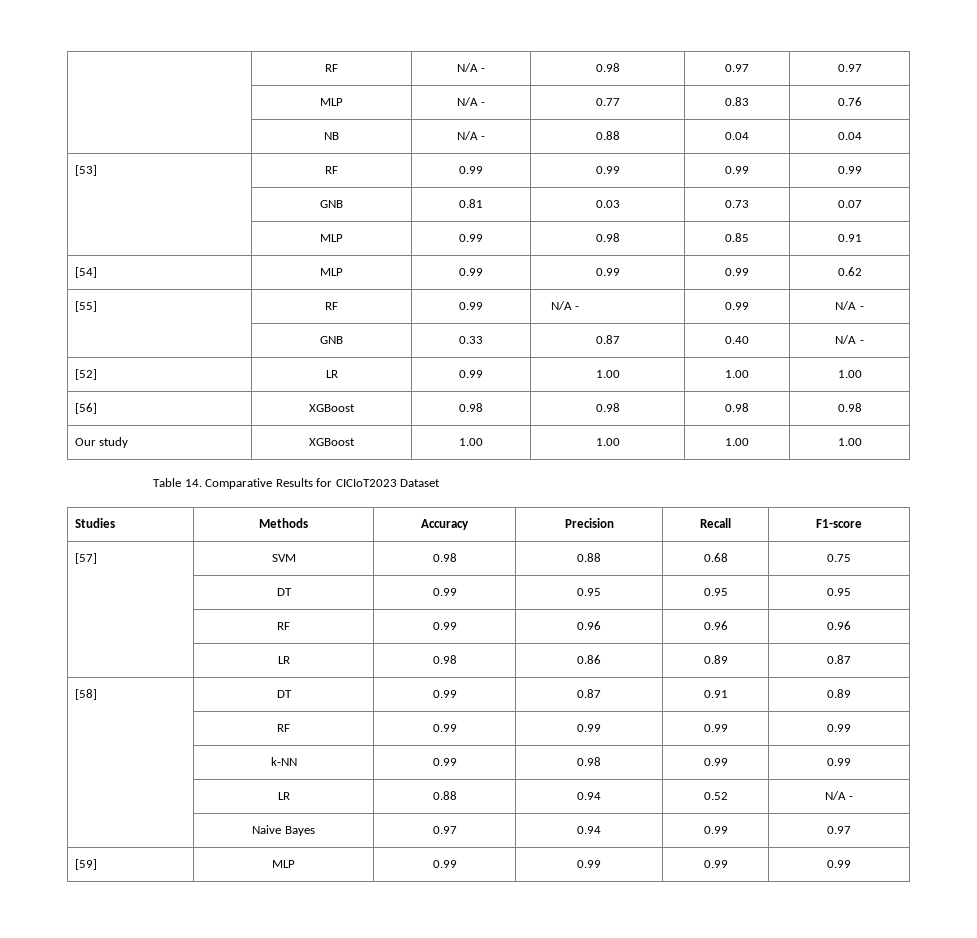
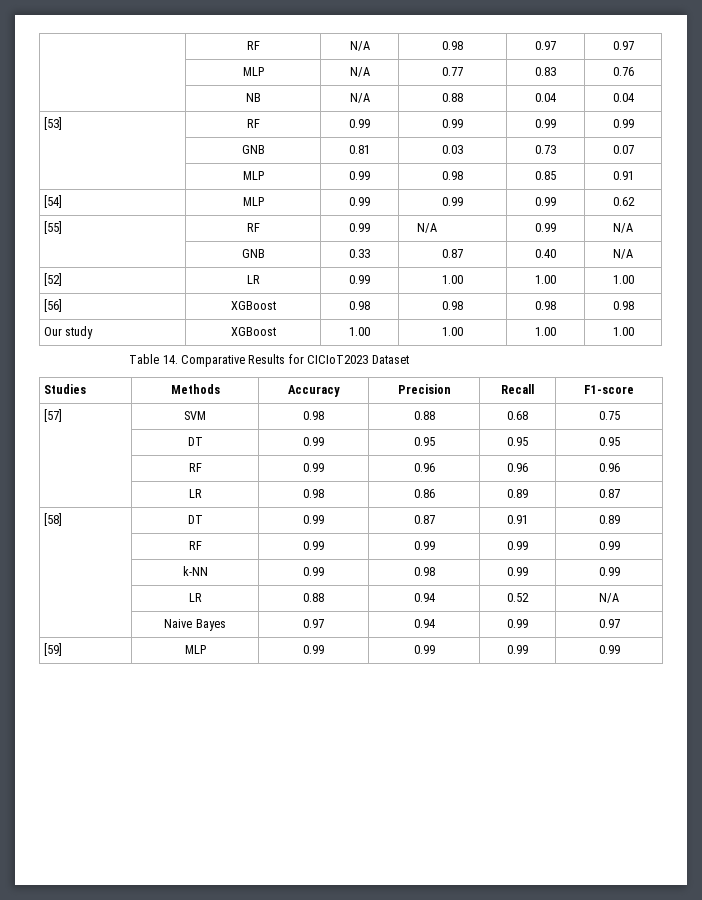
[481,68,486,72] - -> (370, 46) none
[481,102,486,106] - -> (370, 72) none
[481,136,486,140] - -> (370, 98) none
[575,306,580,310] [725,302,749,310] [835,301,864,310] - | 0.99 | N/A - -> [535,223,556,232] [613,223,633,233] | 0.99 | N/A
[859,340,864,344] - -> (633, 254) none
[849,796,854,800] - -> (619, 598) none

